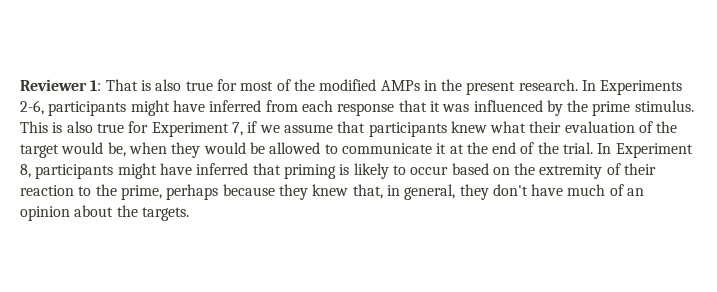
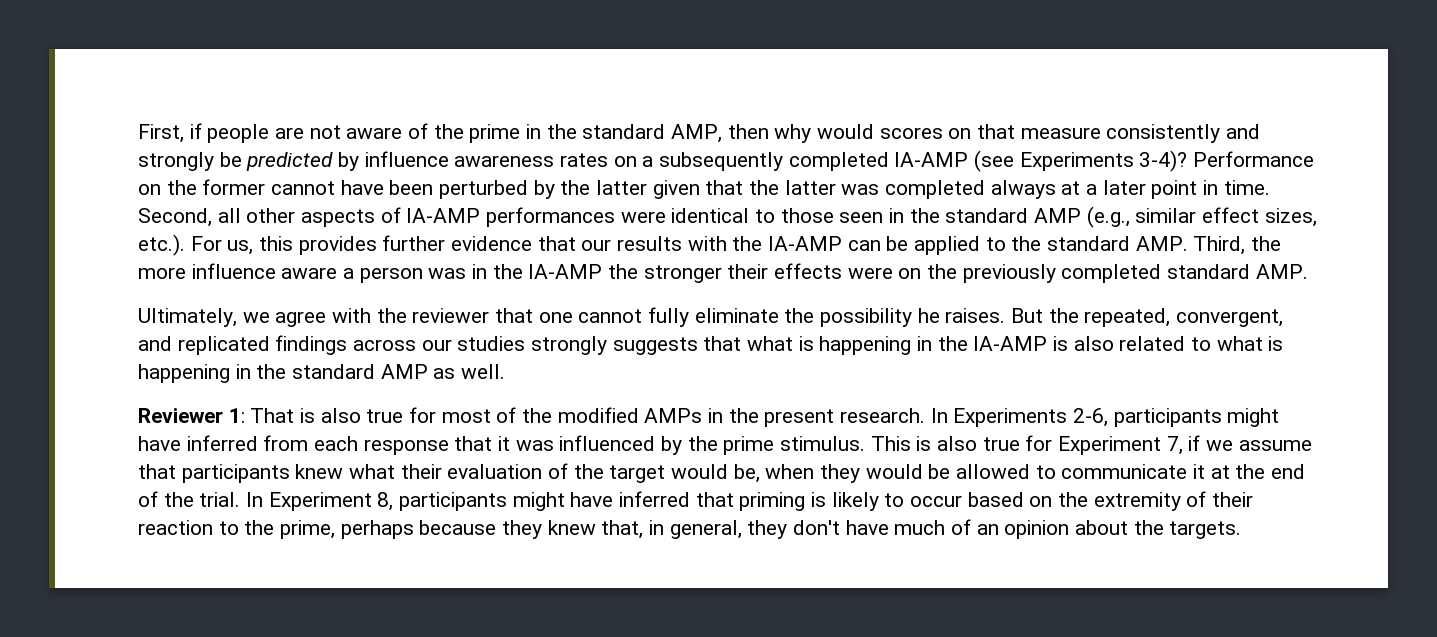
(20, 85) none -> [138,123,1261,143] [138,150,1315,172] [138,179,1270,199] [138,206,1317,228] [138,234,1282,256] [138,263,1308,283] [138,307,1284,327] [138,335,1284,355] [138,364,506,383] First, if people are not aware of the prime in the standard AMP, then why would scores on that measure consistently and strongly be predicted by influence awareness rates on a subsequently completed IA-AMP (see Experiments 3-4)? Performance on the former cannot have been perturbed by the latter given that the latter was completed always at a later point in time. Second, all other aspects of IA-AMP performances were identical to those seen in the standard AMP (e.g., similar effect sizes, etc.). For us, this provides further evidence that our results with the IA-AMP can be applied to the standard AMP. Third, the more influence aware a person was in the IA-AMP the stronger their effects were on the previously completed standard AMP. // Ultimately, we agree with the reviewer that one cannot fully eliminate the possibility he raises. But the repeated, convergent, and replicated findings across our studies strongly suggests that what is happening in the IA-AMP is also related to what is happening in the standard AMP as well. //

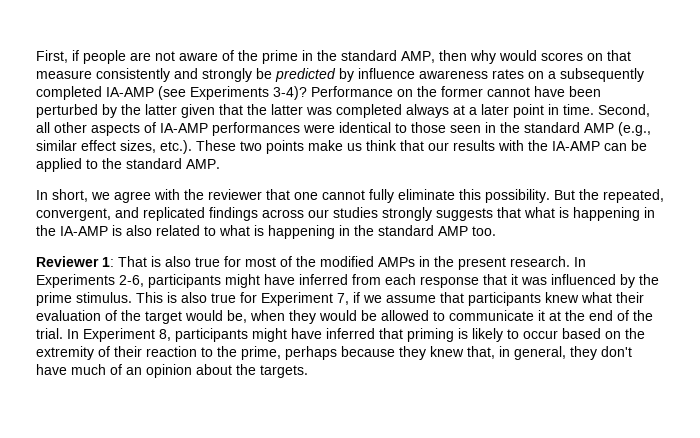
[190,235,533,255] For us, this provides further evidence -> [196,140,397,154] These two points make us think
[1193,236,1282,255] [138,263,1308,283] [138,308,237,327] Third, the more influence aware a person was in the IA-AMP the stronger their effects were on the previously completed standard AMP. // Ultimately, -> [36,189,88,202] // In short,
[784,308,1006,327] the possibility he raises. -> [459,189,550,203] this possibility.
[433,364,506,379] as well. -> [472,226,496,236] too.

